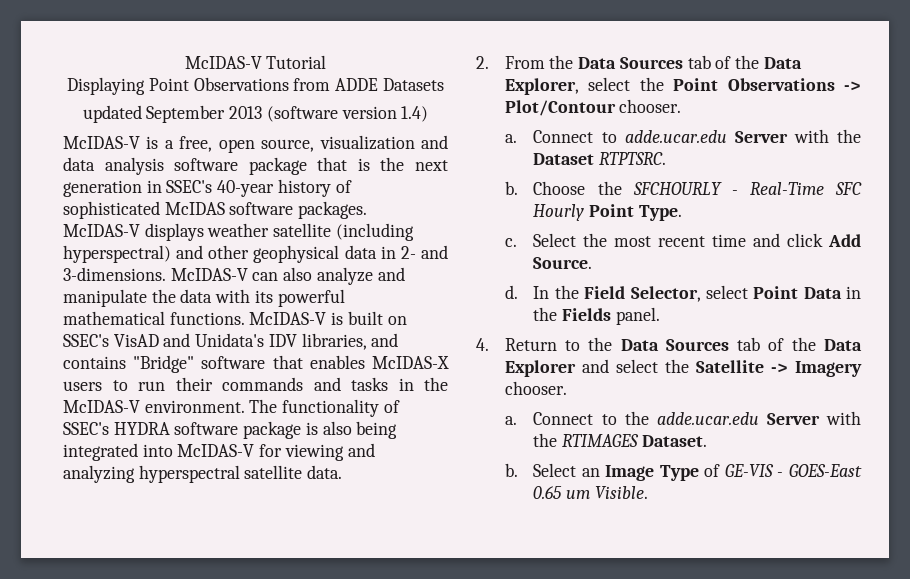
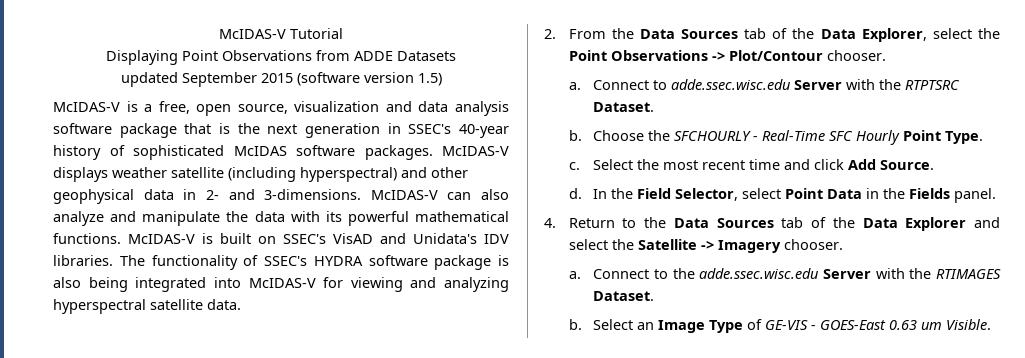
[229,106,263,119] 2013 -> [260,73,293,83] 2015
[401,106,429,122] 1.4) -> [417,73,442,86] 1.5)
[301,333,399,350] [63,355,449,373] [63,377,448,391] [63,400,245,413] libraries, and contains "Bridge" software that enables McIDAS-X users to run their commands and tasks in the McIDAS-V environment. -> [53,255,113,266] libraries.
[624,129,861,143] [533,152,667,165] adde.ucar.edu Server with the Dataset RTPTSRC. -> [671,79,961,90] [593,102,655,112] adde.ssec.wisc.edu Server with the RTPTSRC Dataset.
[656,412,759,425] adde.ucar.edu -> [699,268,819,279] adde.ssec.wisc.edu
[533,486,563,499] 0.65 -> [889,320,918,330] 0.63

